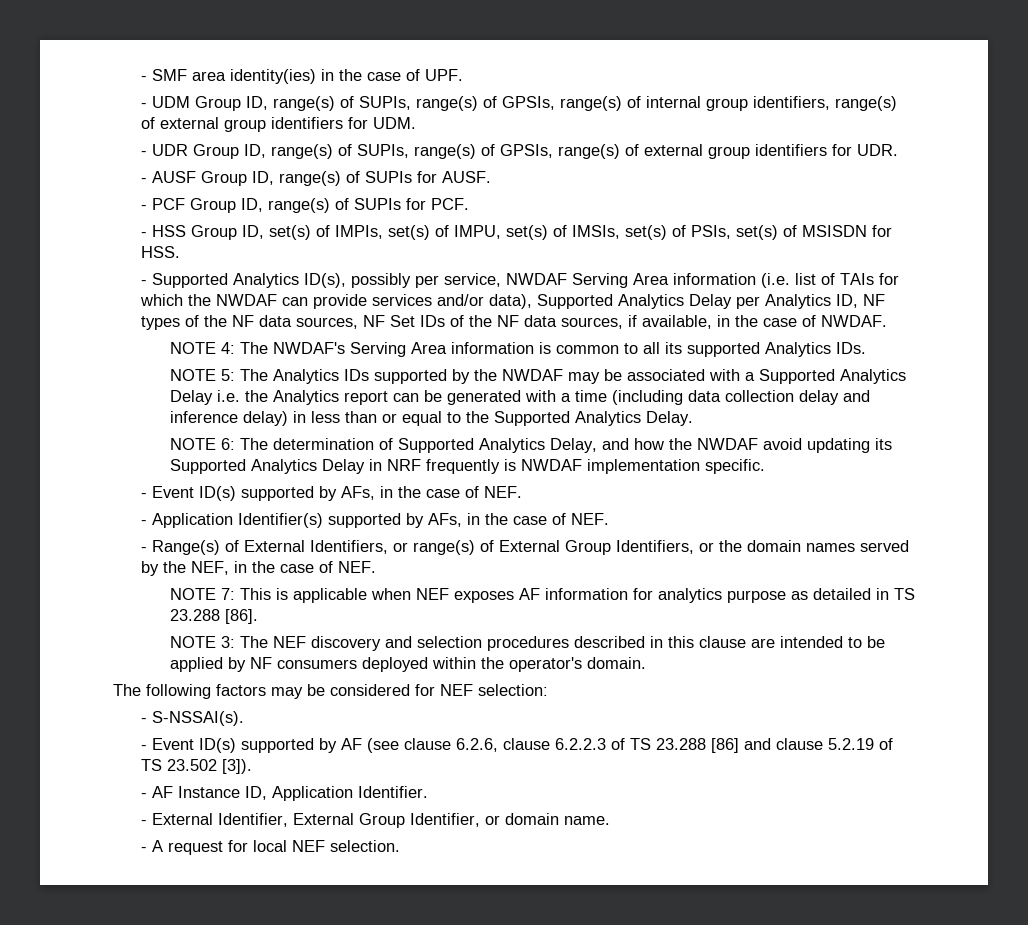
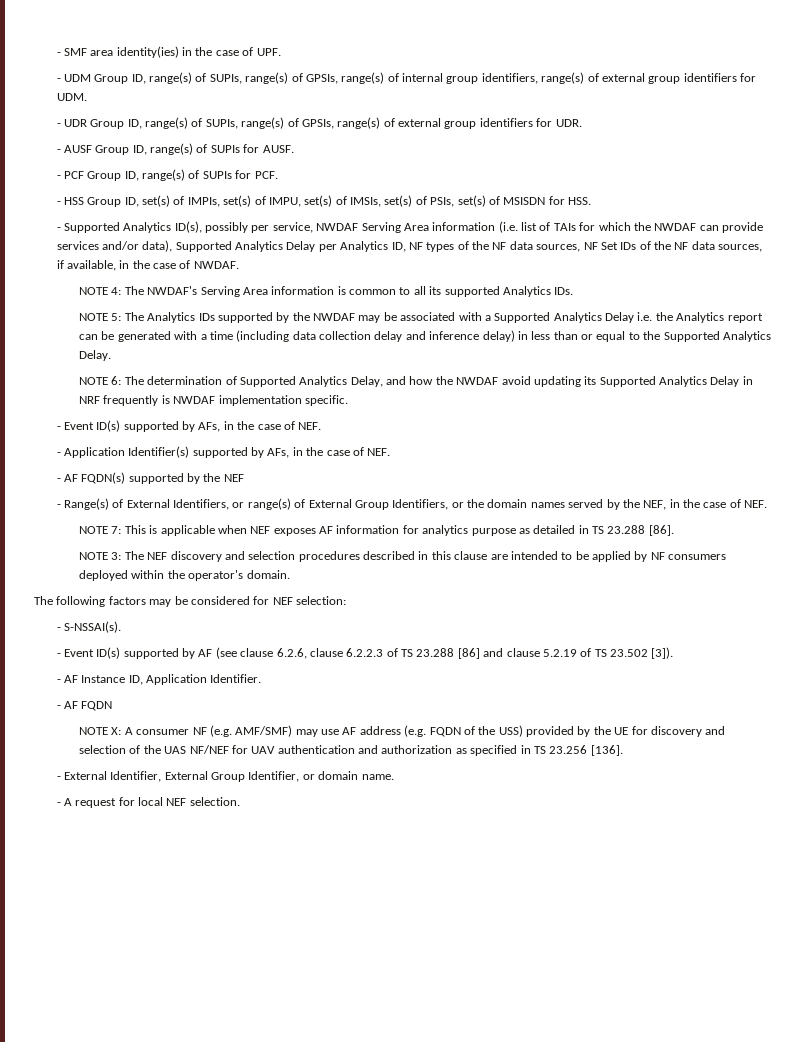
(610, 519) none -> [56,472,244,484] // - AF FQDN(s) supported by the NEF
(429, 792) none -> [56,701,113,711] [79,725,726,737] [79,745,623,756] // - AF FQDN // NOTE X: A consumer NF (e.g. AMF/SMF) may use AF address (e.g. FQDN of the USS) provided by the UE for discovery and selection of the UAS NF/NEF for UAV authentication and authorization as specified in TS 23.256 [136].

